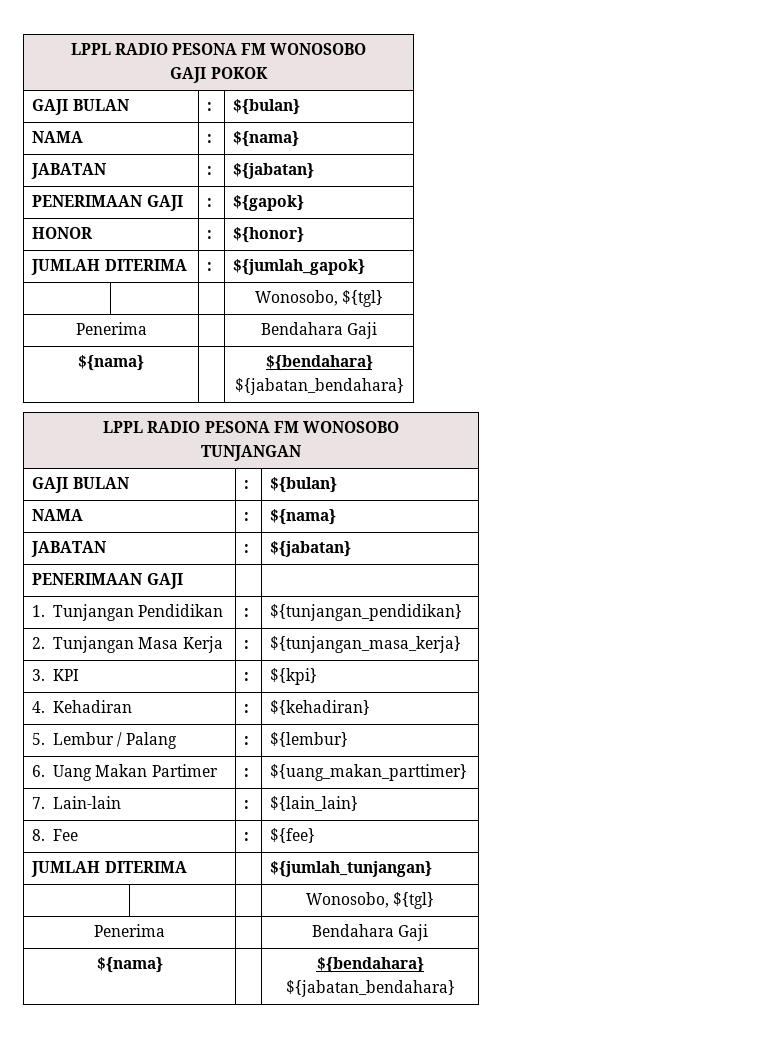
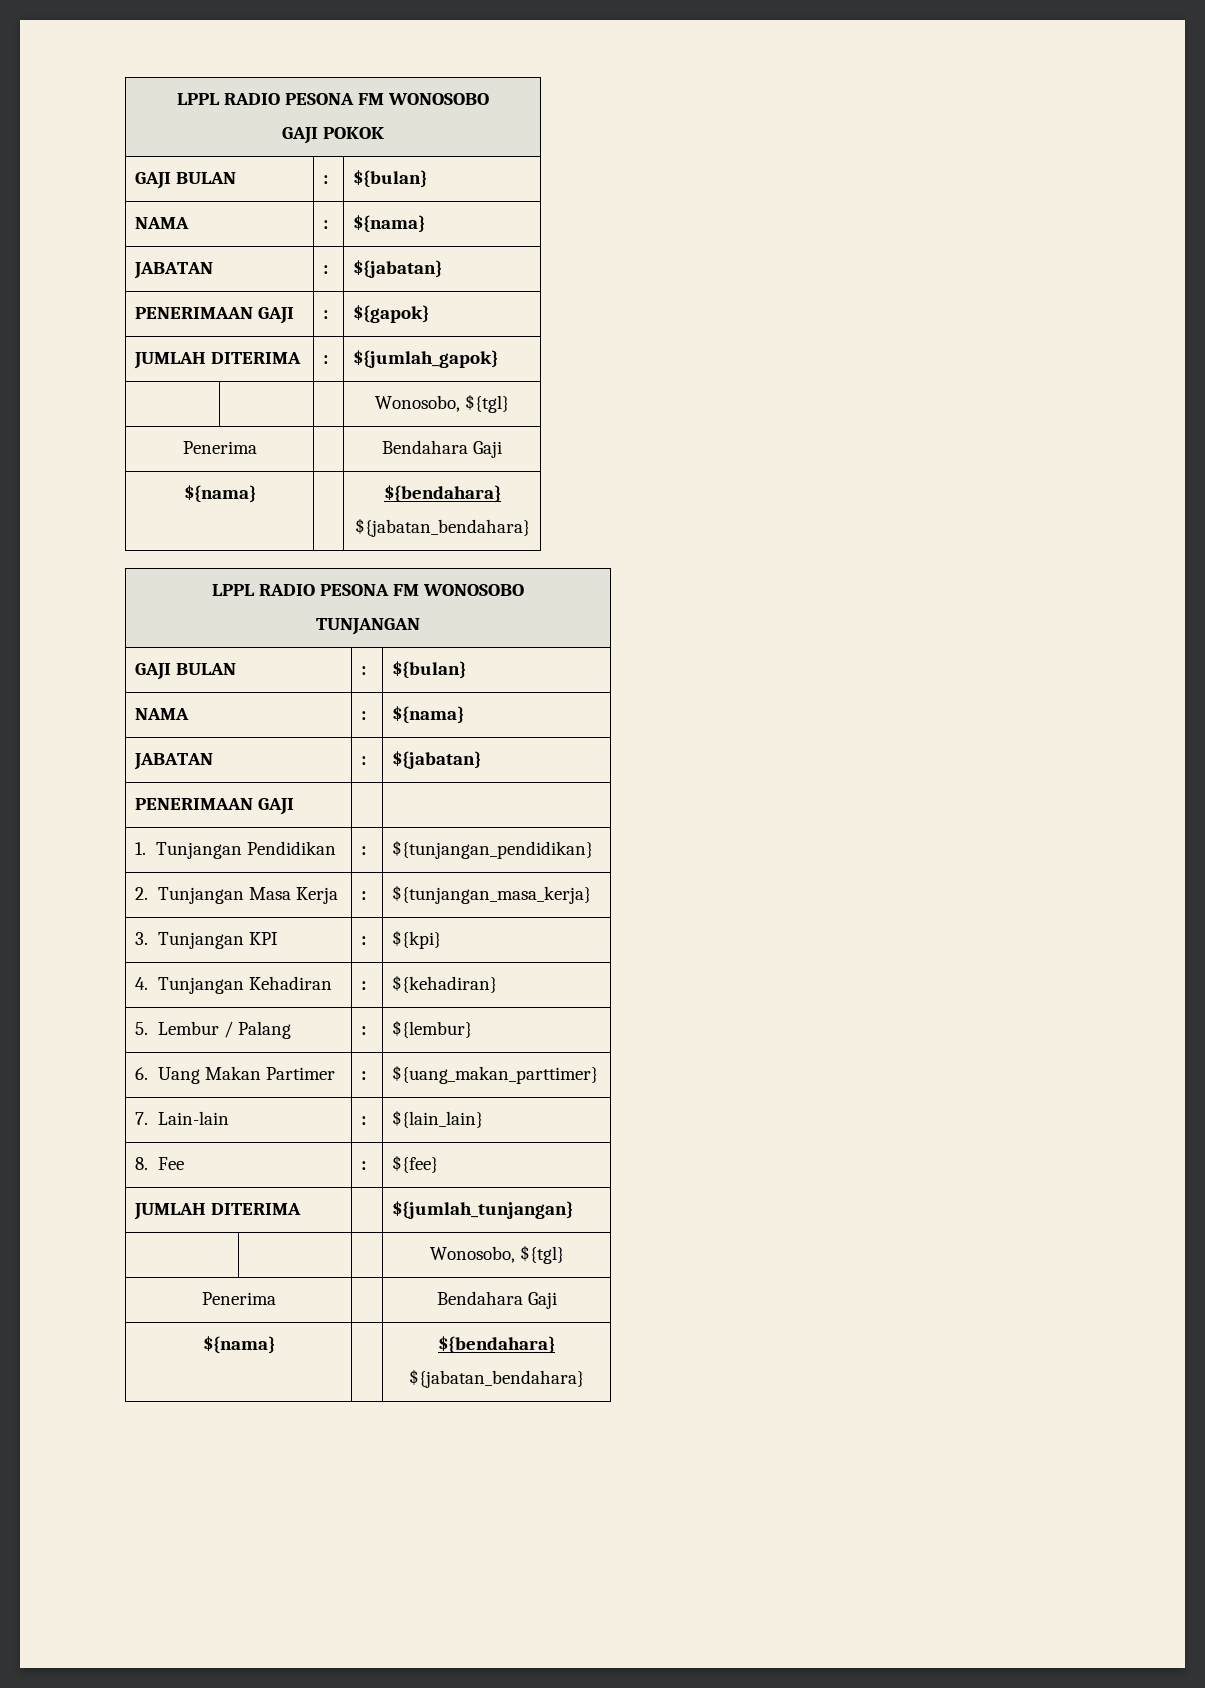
[32,227,94,239] [207,230,213,239] [233,227,305,243] // HONOR | : | ${honor} -> (430, 314) none
(46, 675) none -> [157,932,244,949] Tunjangan
(46, 707) none -> [157,977,244,994] Tunjangan

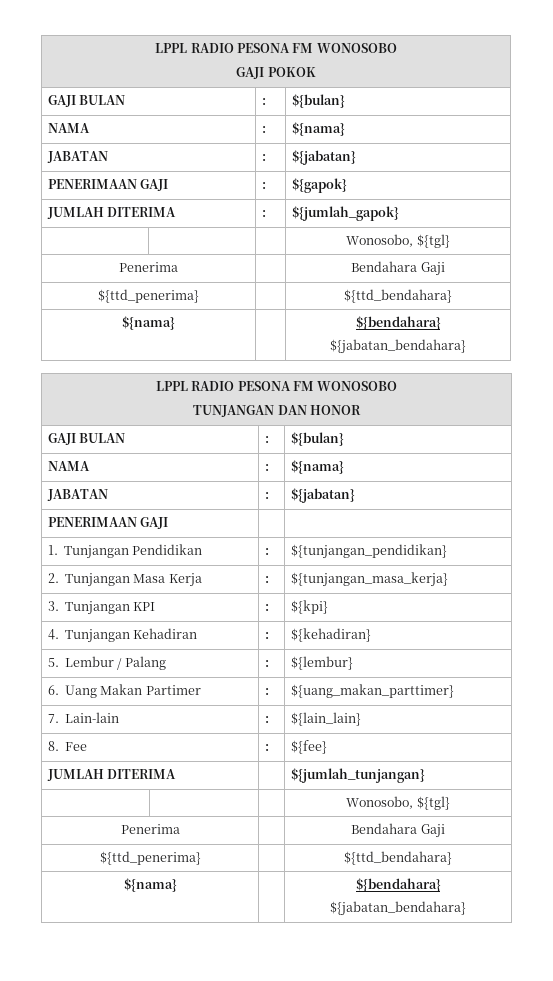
(502, 449) none -> [98,289,199,303] [344,289,452,303] // ${ttd_penerima} | | ${ttd_bendahara}
(420, 626) none -> [277,405,361,415] DAN HONOR
(557, 1300) none -> [99,851,201,865] [344,851,452,865] // ${ttd_penerima} | | ${ttd_bendahara}

